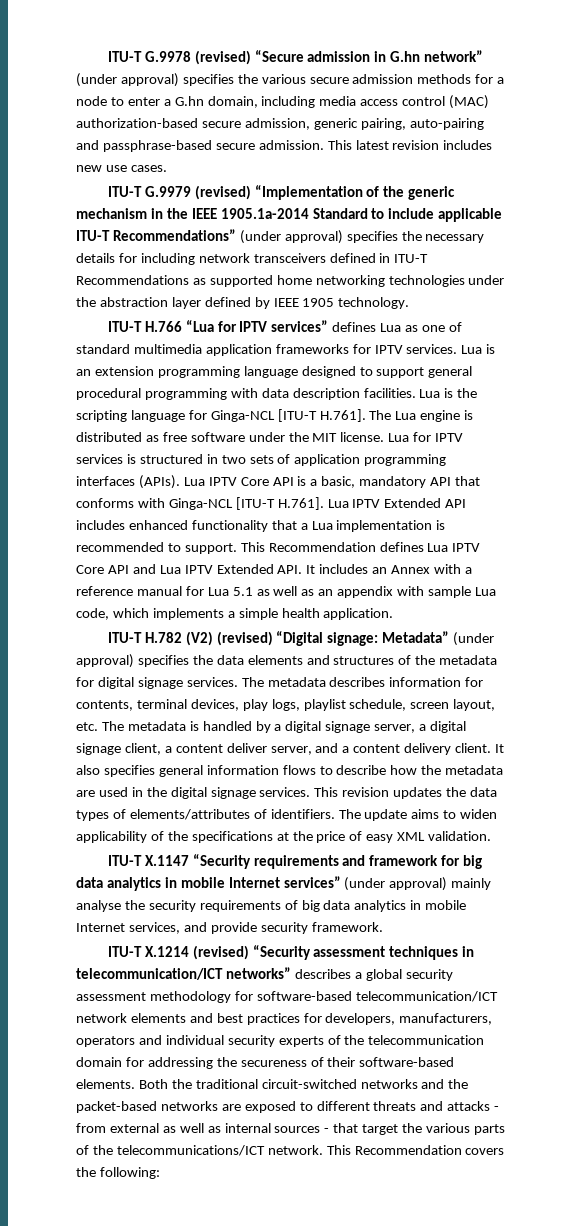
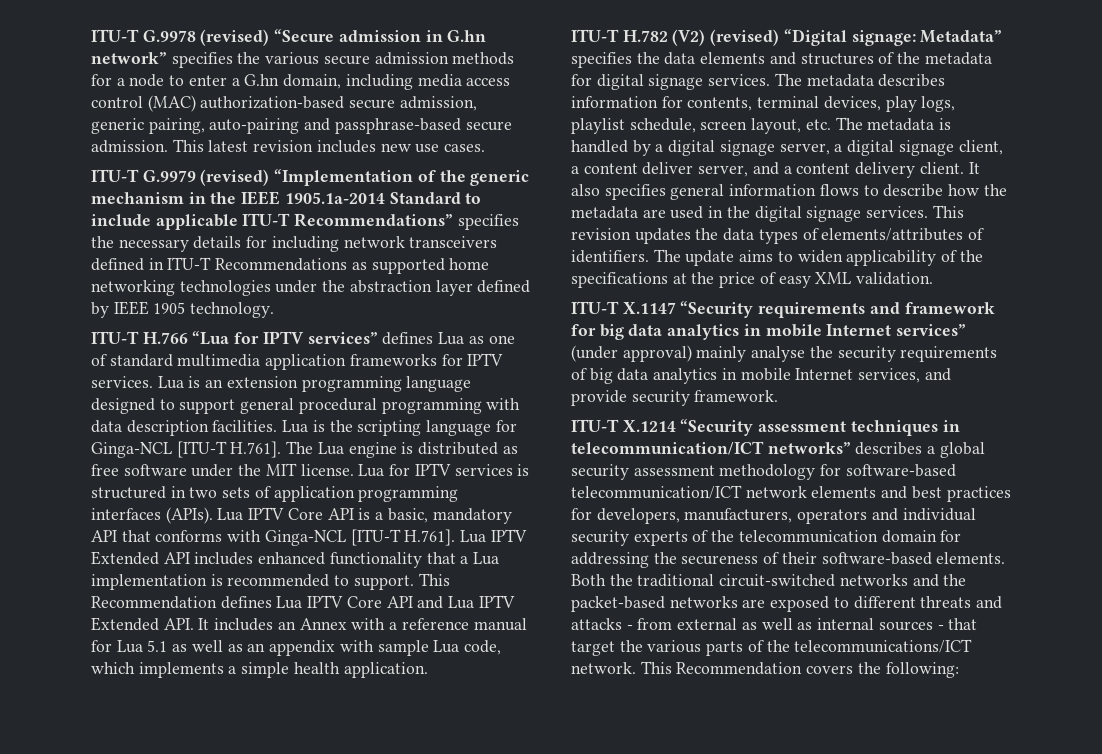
[76,73,179,87] (under approval) -> (167, 58) none
[239,230,343,244] (under approval) -> (454, 220) none
[453,632,495,646] [76,654,134,668] (under approval) -> (1003, 36) none
[192,945,249,960] (revised) -> (676, 426) none

